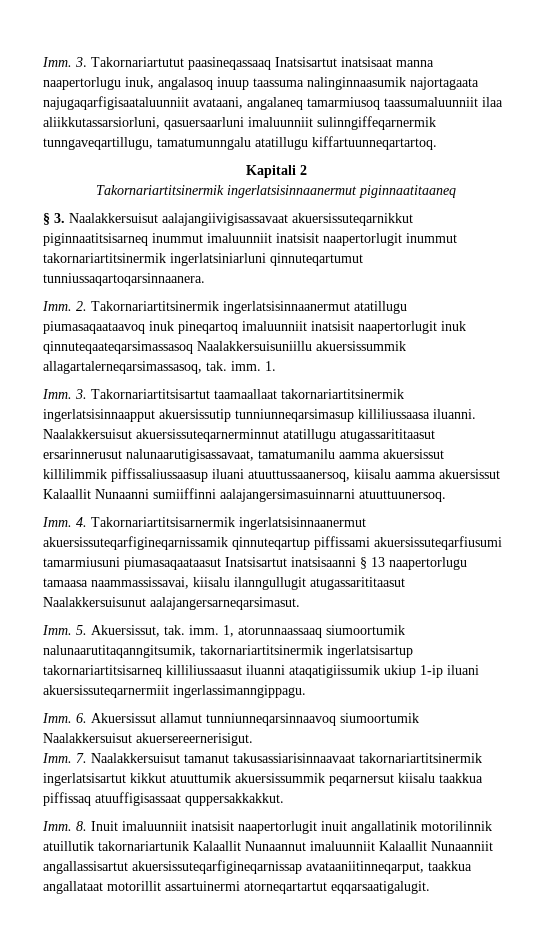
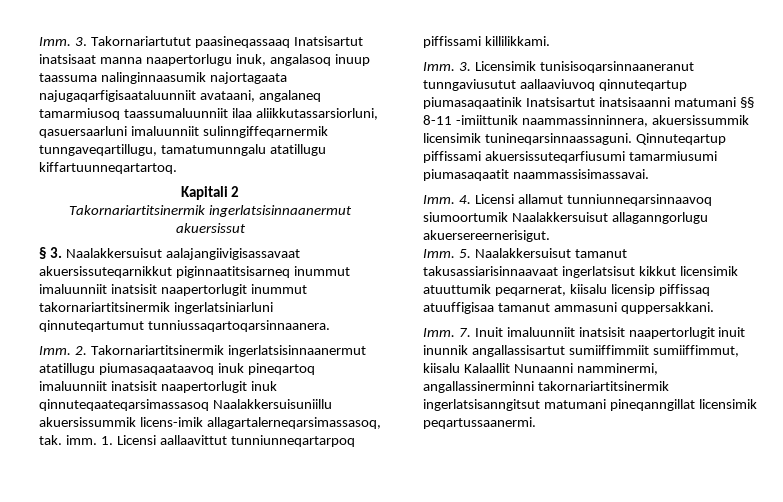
[359,185,456,198] piginnaatitaaneq -> [175,223,246,233] akuersissut
(406, 346) none -> [139,417,203,427] licens-imik
[42,389,404,399] [43,409,476,422] [43,429,435,442] [43,449,444,462] [43,468,500,482] [43,488,446,502] [42,517,366,530] [43,536,502,550] [43,557,467,570] [43,577,405,590] [43,597,300,610] [42,625,405,638] [43,645,413,658] [43,665,479,678] [43,685,306,698] [42,713,156,723] // Imm. 3. Takornariartitsisartut taamaallaat takornariartitsinermik ingerlatsisinnaapput akuersissutip tunniunneqarsimasup killiliussaasa iluanni. Naalakkersuisut akuersissuteqarnerminnut atatillugu atugassarititaasut ersarinnerusut nalunaarutigisassavaat, tamatumanilu aamma akuersissut killilimmik piffissaliussaasup iluani atuuttussaanersoq, kiisalu aamma akuersissut Kalaallit Nunaanni sumiiffinni aalajangersimasuinnarni atuuttuunersoq. // Imm. 4. Takornariartitsisarnermik ingerlatsisinnaanermut akuersissuteqarfigineqarnissamik qinnuteqartup piffissami akuersissuteqarfiusumi tamarmiusuni piumasaqaataasut Inatsisartut inatsisaanni § 13 naapertorlugu tamaasa naammassissavai, kiisalu ilanngullugit atugassarititaasut Naalakkersuisunut aalajangersarneqarsimasut. // Imm. 5. Akuersissut, tak. imm. 1, atorunnaassaaq siumoortumik nalunaarutitaqanngitsumik, takornariartitsinermik ingerlatsisartup takornariartitsisarneq killiliussaasut iluanni ataqatigiissumik ukiup 1-ip iluani akuersissuteqarnermiit ingerlassimanngippagu. // Imm. 6. Akuersissut -> [116,435,355,447] [423,36,550,48] [423,61,694,73] [423,79,687,91] [423,97,754,109] [423,115,749,127] [423,133,726,145] [423,151,717,163] [423,169,649,181] [423,194,514,204] Licensi aallaavittut tunniunneqartarpoq piffissami killilikkami. // Imm. 3. Licensimik tunisisoqarsinnaaneranut tunngaviusutut aallaaviuvoq qinnuteqartup piumasaqaatinik Inatsisartut inatsisaanni matumani §§ 8-11 -imiittunik naammassinninnera, akuersissummik licensimik tunineqarsinnaassaguni. Qinnuteqartup piffissami akuersissuteqarfiusumi tamarmiusumi piumasaqaatit naammassisimassavai. // Imm. 4. Licensi
(132, 738) none -> [611,212,708,224] allaganngorlugu
[76,753,87,763] 7. -> [458,249,471,258] 5.
[359,753,482,763] [43,773,483,786] [43,792,284,806] [42,821,87,831] takornariartitsinermik ingerlatsisartut kikkut atuuttumik akuersissummik peqarnersut kiisalu taakkua piffissaq atuuffigisassaat quppersakkakkut. // Imm. 8. -> [561,266,738,278] [423,284,710,296] [423,302,714,314] [423,328,471,337] ingerlatsisut kikkut licensimik atuuttumik peqarnerat, kiisalu licensip piffissaq atuuffigisaa tamanut ammasuni quppersakkani. // Imm. 7.
[351,821,492,834] [43,841,493,851] [43,860,472,874] [43,881,430,894] angallatinik motorilinnik atuillutik takornariartunik Kalaallit Nunaannut imaluunniit Kalaallit Nunaanniit angallassisartut akuersissuteqarfigineqarnissap avataaniitinneqarput, taakkua angallataat motorillit assartuinermi atorneqartartut eqqarsaatigalugit. -> [423,345,739,357] [423,363,658,375] [423,381,669,393] [423,399,757,411] [423,417,536,429] inunnik angallassisartut sumiiffimmiit sumiiffimmut, kiisalu Kalaallit Nunaanni namminermi, angallassinerminni takornariartitsinermik ingerlatsisanngitsut matumani pineqanngillat licensimik peqartussaanermi.

